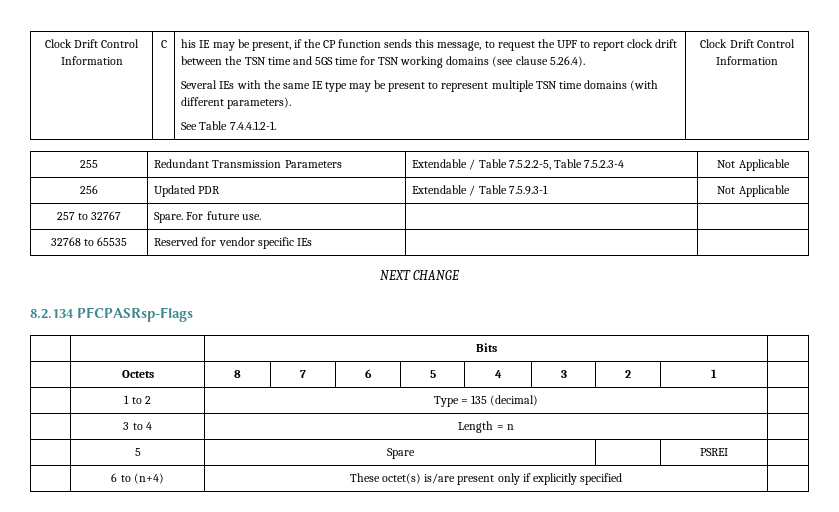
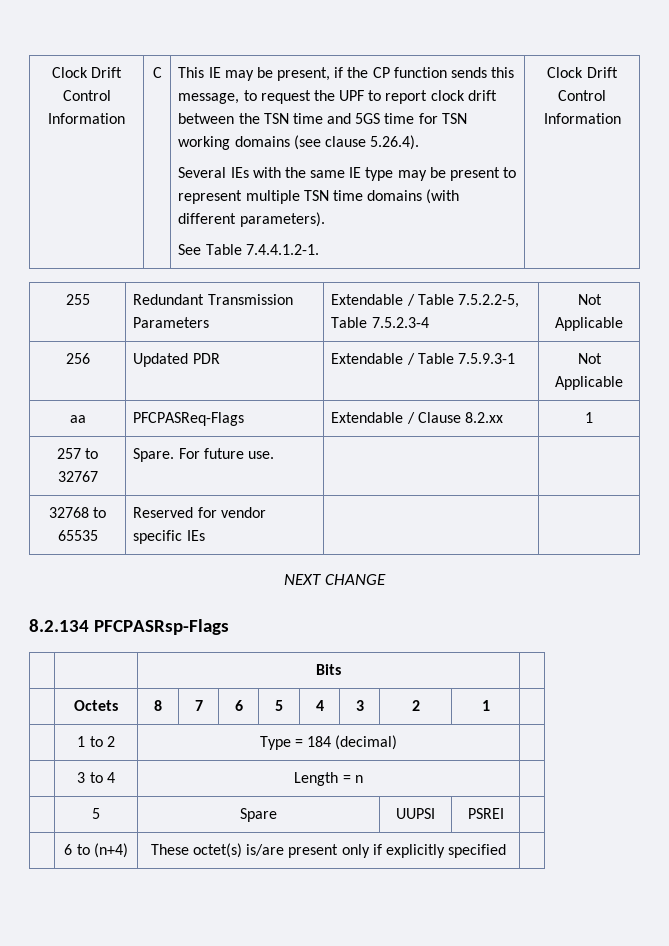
[181,39,197,48] his -> [178,67,205,78] This
(790, 191) none -> [69,415,86,423] [133,412,245,426] [331,412,503,424] [585,412,593,423] // aa | PFCPASReq-Flags | Extendable / Clause 8.2.xx | 1
[471,395,488,404] 135 -> [307,736,332,747] 184
(415, 453) none -> [396,808,435,819] UUPSI

